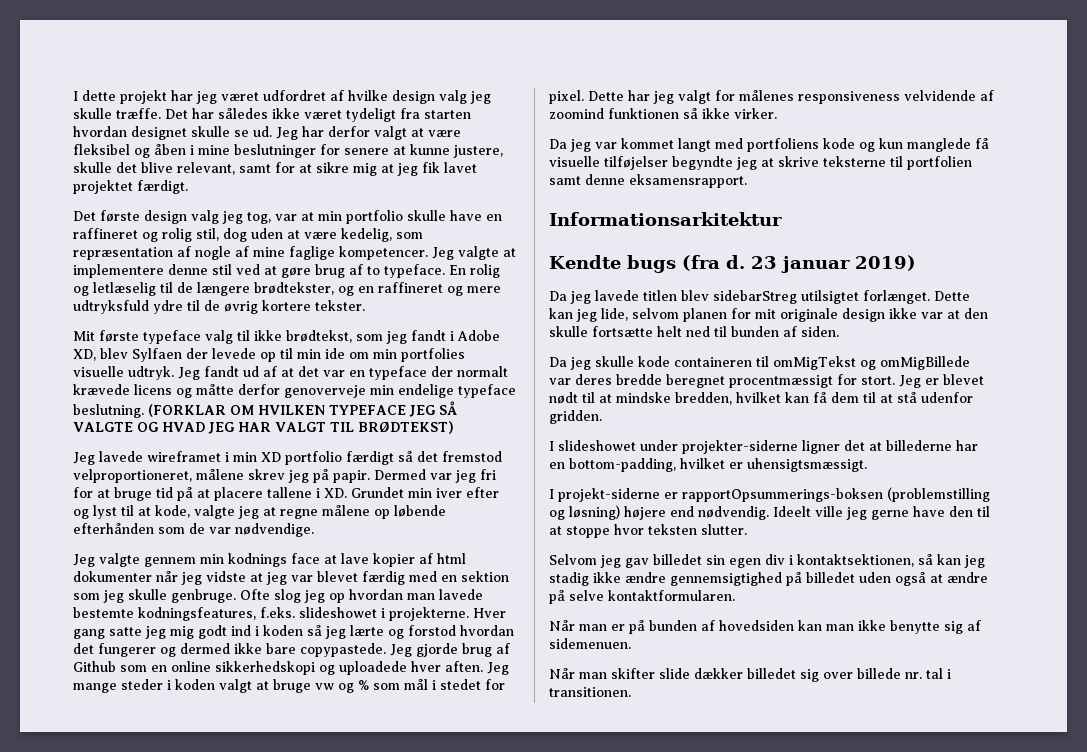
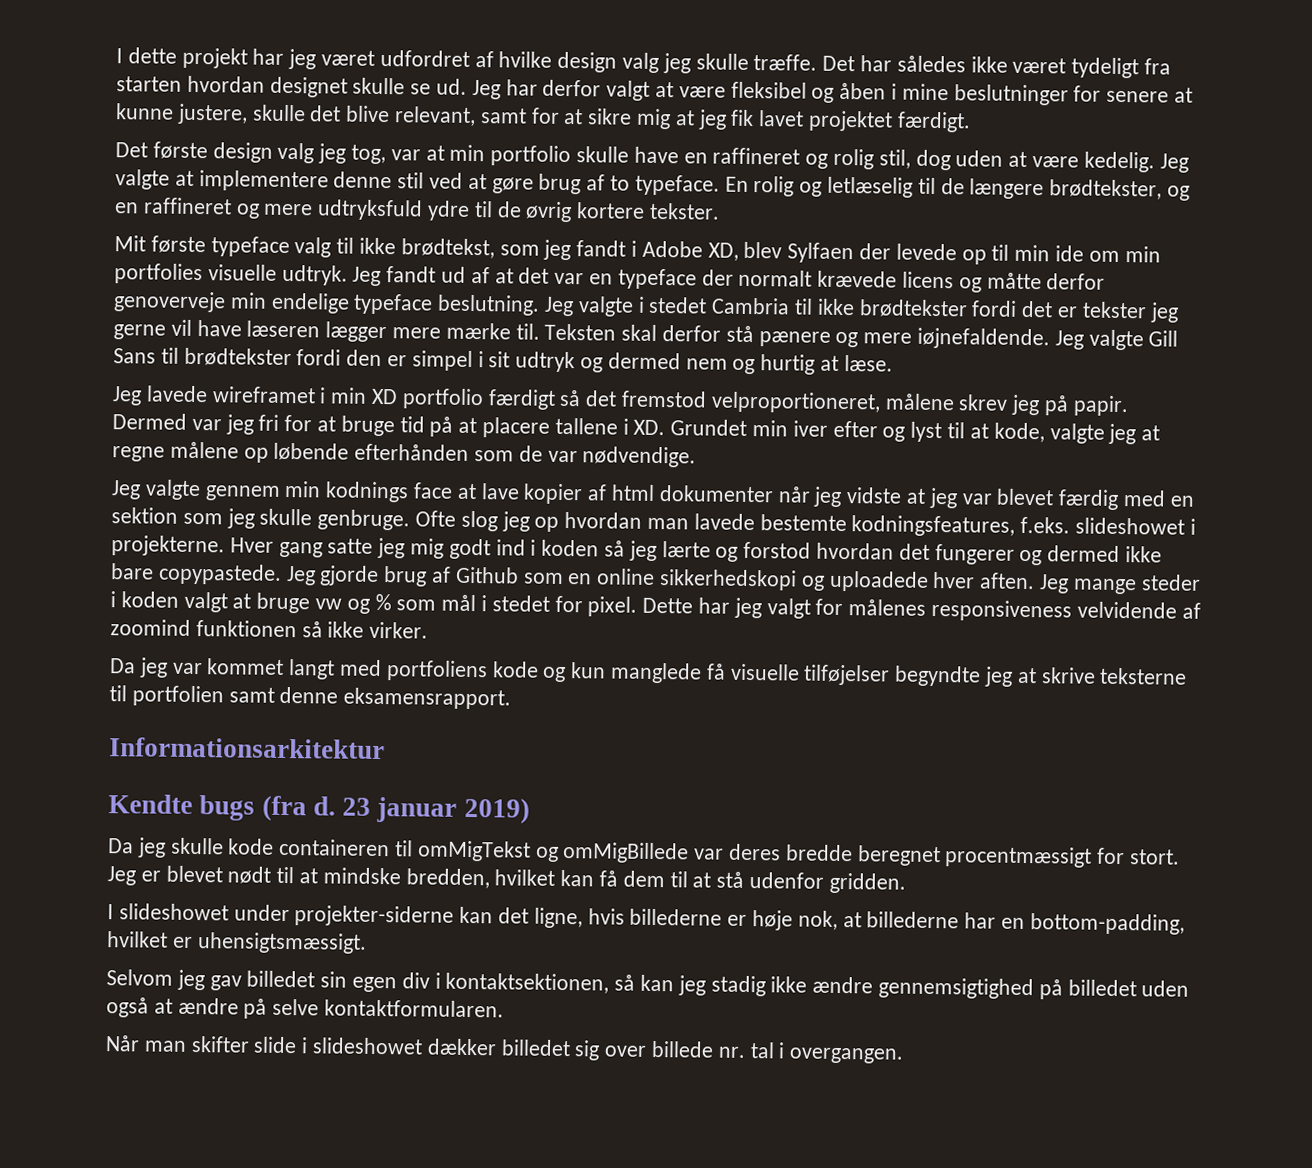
[341,228,423,242] [73,246,428,260] kedelig, som repræsentation af nogle af mine faglige kompetencer. -> [1083,151,1155,173] kedelig.
[148,401,458,417] [73,421,454,434] (FORKLAR OM HVILKEN TYPEFACE JEG SÅ VALGTE OG HVAD JEG HAR VALGT TIL BRØDTEKST) -> [544,296,1179,323] [113,319,1179,351] [113,347,893,375] Jeg valgte i stedet Cambria til ikke brødtekster fordi det er tekster jeg gerne vil have læseren lægger mere mærke til. Teksten skal derfor stå pænere og mere iøjnefaldende. Jeg valgte Gill Sans til brødtekster fordi den er simpel i sit udtryk og dermed nem og hurtig at læse.
[549,290,970,304] [549,308,988,322] [549,326,839,337] // Da jeg lavede titlen blev sidebarStreg utilsigtet forlænget. Dette kan jeg lide, selvom planen for mit originale design ikke var at den skulle fortsætte helt ned til bunden af siden. -> (530, 810) none
[802,440,865,454] ligner det -> [459,906,838,931] kan det ligne, hvis billederne er høje nok,
[549,487,990,502] [549,505,990,520] [549,524,747,538] // I projekt-siderne er rapportOpsummerings-boksen (problemstilling og løsning) højere end nødvendig. Ideelt ville jeg gerne have den til at stoppe hvor teksten slutter. -> (367, 943) none
[549,620,981,634] [549,638,631,649] // Når man er på bunden af hovedsiden kan man ikke benytte sig af sidemenuen. -> (505, 1008) none
(690, 673) none -> [301,1037,424,1055] i slideshowet
[549,687,631,697] transitionen. -> [789,1047,904,1064] overgangen.

